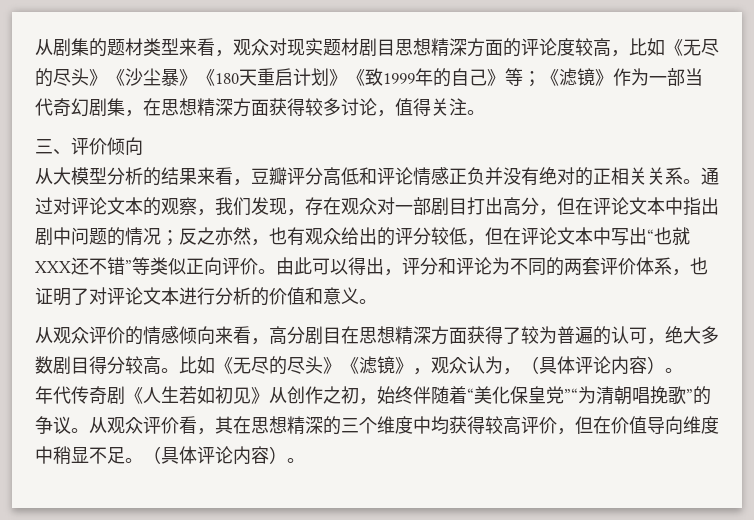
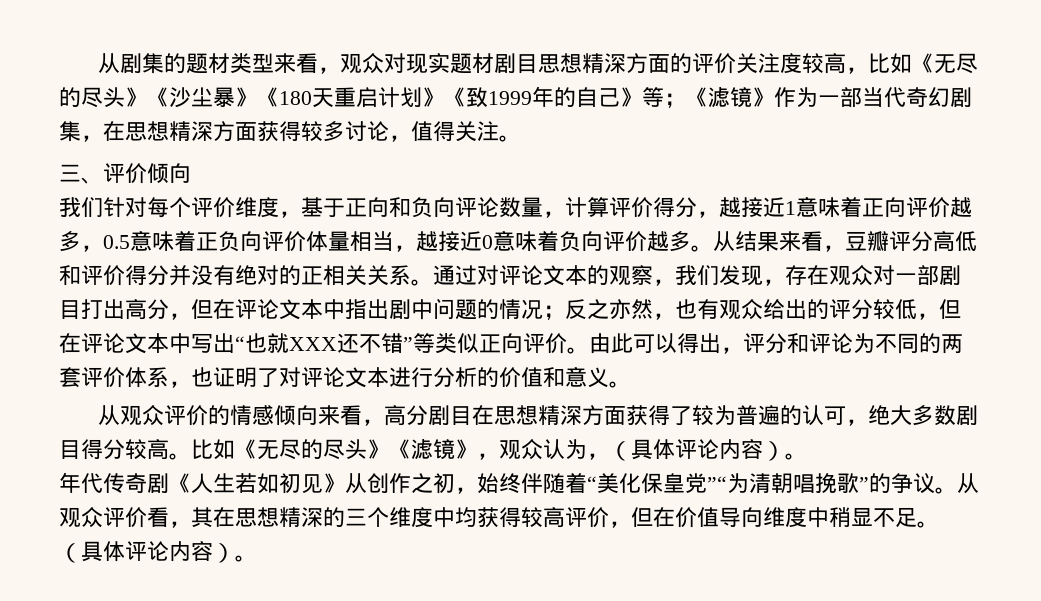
[539,38,557,56] 论 -> [713,53,780,74] 价关注
[35,167,161,186] 从大模型分析的 -> [59,196,972,218] [59,230,735,252] 我们针对每个评价维度，基于正向和负向评论数量，计算评价得分，越接近1意味着正向评价越多，0.5意味着正负向评价体量相当，越接近0意味着负向评价越多。从
[395,167,485,186] 论情感正负 -> [103,265,169,286] 价得分

